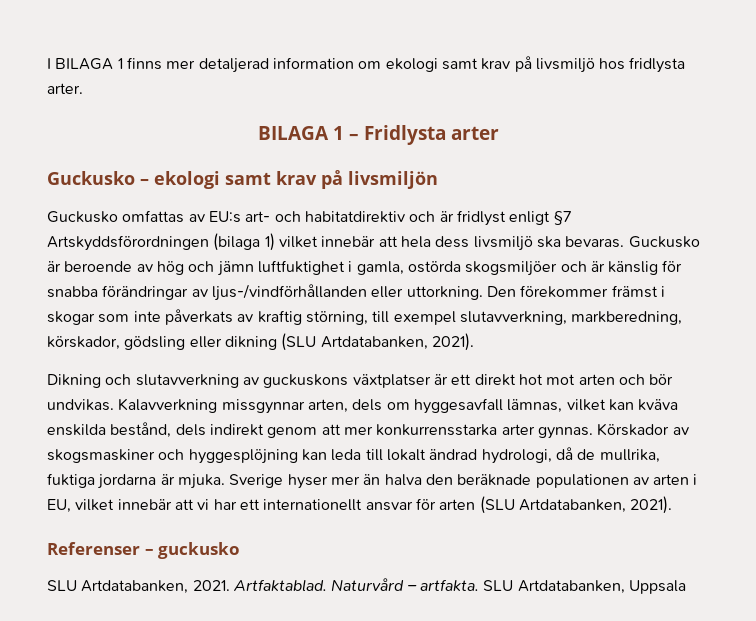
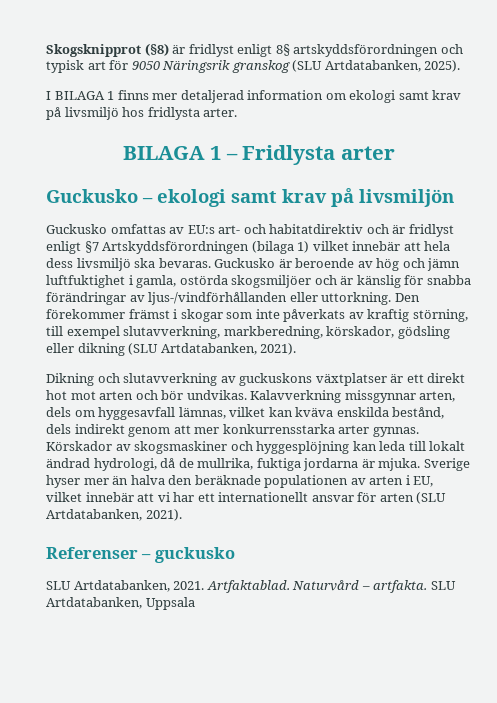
(47, 63) none -> [46,43,463,57] [46,60,461,73] Skogsknipprot (§8) är fridlyst enligt 8§ artskyddsförordningen och typisk art för 9050 Näringsrik granskog (SLU Artdatabanken, 2025). //

